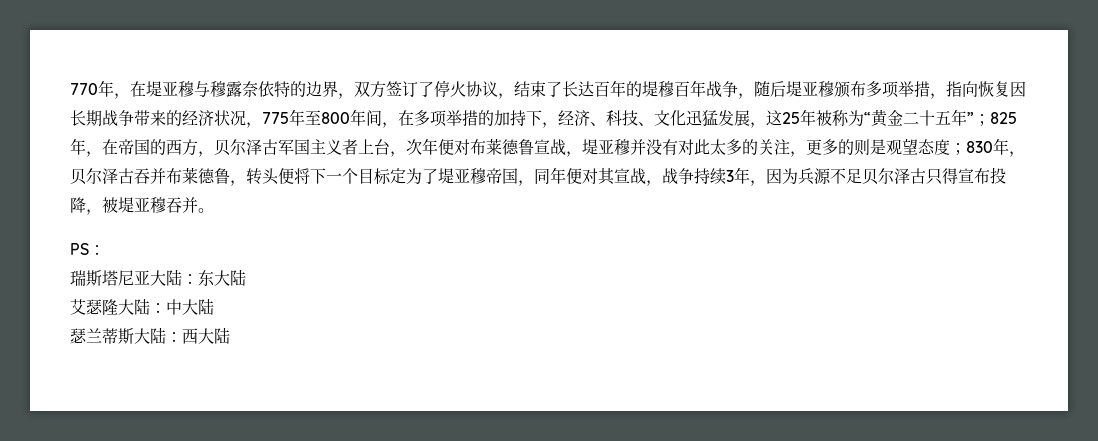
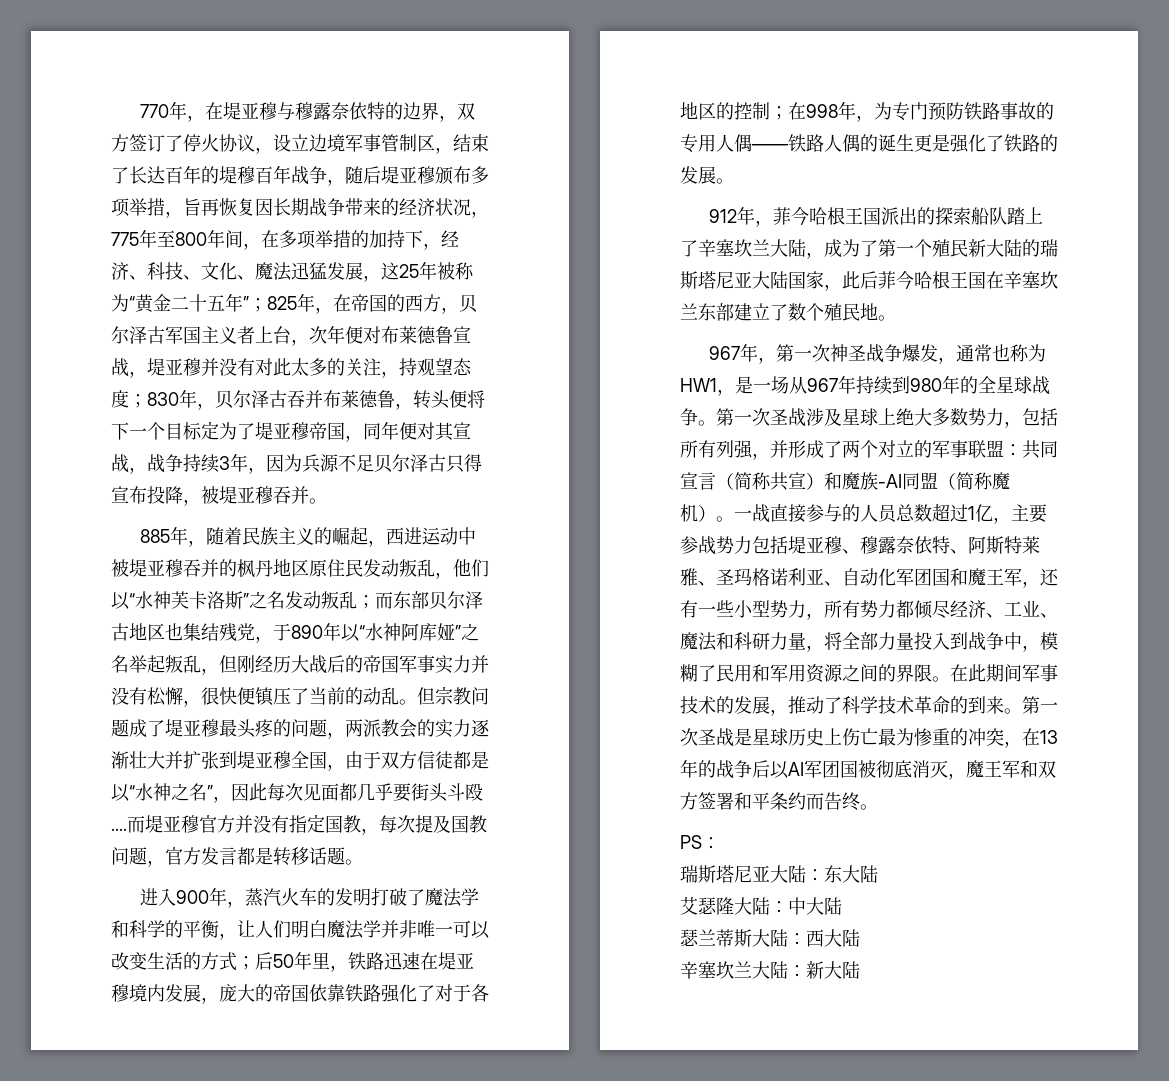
(514, 96) none -> [273,134,453,154] 设立边境军事管制区，
[946,81,978,97] 指向 -> [183,198,219,216] 旨再
(686, 118) none -> [237,262,292,281] 、魔法
[806,139,886,156] 更多的则是 -> [399,358,417,376] 持
(214, 210) none -> [140,526,477,547] [111,559,489,579] [111,591,483,610] [111,622,479,643] [111,655,489,675] [111,686,489,707] [111,719,490,739] [111,751,489,771] [111,783,483,803] [111,814,487,835] [111,847,363,867] [140,887,480,908] [111,920,490,940] [111,951,474,972] [111,984,489,1004] [680,101,1054,122] [680,134,1058,153] [680,166,734,184] [709,206,1044,227] [680,239,1058,259] [680,271,1058,291] [680,303,896,321] [709,343,1047,364] [680,375,1050,396] [680,408,1058,428] [680,440,1058,460] [680,472,1010,491] [680,503,1047,524] [680,536,1040,555] [680,568,1059,588] [680,600,1058,620] [680,632,1058,652] [680,664,1058,683] [680,696,1058,716] [680,728,1058,748] [680,759,1056,780] [680,792,878,811] // 885年，随着民族主义的崛起，西进运动中被堤亚穆吞并的枫丹地区原住民发动叛乱，他们以“水神芙卡洛斯”之名发动叛乱；而东部贝尔泽古地区也集结残党，于890年以“水神阿库娅”之名举起叛乱，但刚经历大战后的帝国军事实力并没有松懈，很快便镇压了当前的动乱。但宗教问题成了堤亚穆最头疼的问题，两派教会的实力逐渐壮大并扩张到堤亚穆全国，由于双方信徒都是以“水神之名”，因此每次见面都几乎要街头斗殴....而堤亚穆官方并没有指定国教，每次提及国教问题，官方发言都是转移话题。 // 进入900年，蒸汽火车的发明打破了魔法学和科学的平衡，让人们明白魔法学并非唯一可以改变生活的方式；后50年里，铁路迅速在堤亚穆境内发展，庞大的帝国依靠铁路强化了对于各地区的控制；在998年，为专门预防铁路事故的专用人偶——铁路人偶的诞生更是强化了铁路的发展。 // 912年，菲今哈根王国派出的探索船队踏上了辛塞坎兰大陆，成为了第一个殖民新大陆的瑞斯塔尼亚大陆国家，此后菲今哈根王国在辛塞坎兰东部建立了数个殖民地。 // 967年，第一次神圣战争爆发，通常也称为HW1，是一场从967年持续到980年的全星球战争。第一次圣战涉及星球上绝大多数势力，包括所有列强，并形成了两个对立的军事联盟：共同宣言（简称共宣）和魔族-AI同盟（简称魔机）。一战直接参与的人员总数超过1亿，主要参战势力包括堤亚穆、穆露奈依特、阿斯特莱雅、圣玛格诺利亚、自动化军团国和魔王军，还有一些小型势力，所有势力都倾尽经济、工业、魔法和科研力量，将全部力量投入到战争中，模糊了民用和军用资源之间的界限。在此期间军事技术的发展，推动了科学技术革命的到来。第一次圣战是星球历史上伤亡最为惨重的冲突，在13年的战争后以AI军团国被彻底消灭，魔王军和双方签署和平条约而告终。
(230, 335) none -> [680,961,860,979] // 辛塞坎兰大陆：新大陆

